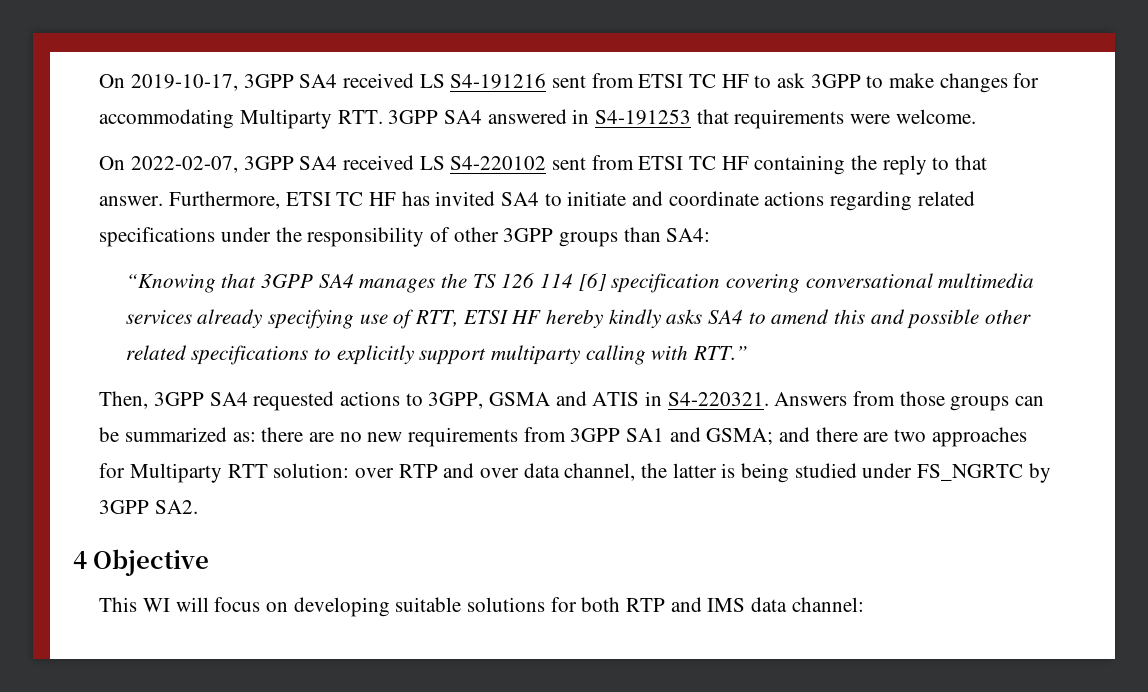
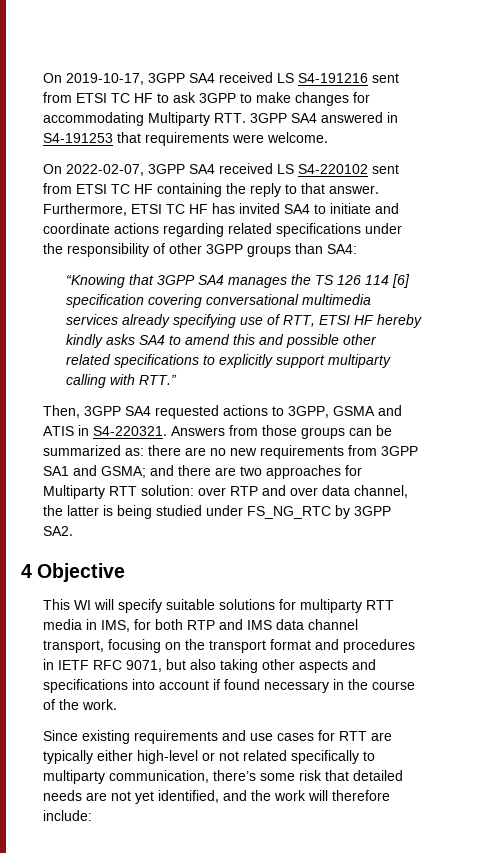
[916,464,1023,481] FS_NGRTC -> [247,506,332,519] FS_NG_RTC
[214,597,545,617] focus on developing suitable solutions -> [118,599,395,613] [43,619,131,632] specify suitable solutions for multiparty RTT media in IMS,
[791,597,864,612] channel: -> [308,619,359,630] [43,639,416,653] [43,659,377,673] [43,679,416,693] [43,699,118,710] [43,730,393,744] [43,750,376,764] [43,770,404,784] [43,790,391,804] [43,810,93,821] channel transport, focusing on the transport format and procedures in IETF RFC 9071, but also taking other aspects and specifications into account if found necessary in the course of the work. // Since existing requirements and use cases for RTT are typically either high-level or not related specifically to multiparty communication, there’s some risk that detailed needs are not yet identified, and the work will therefore include:

